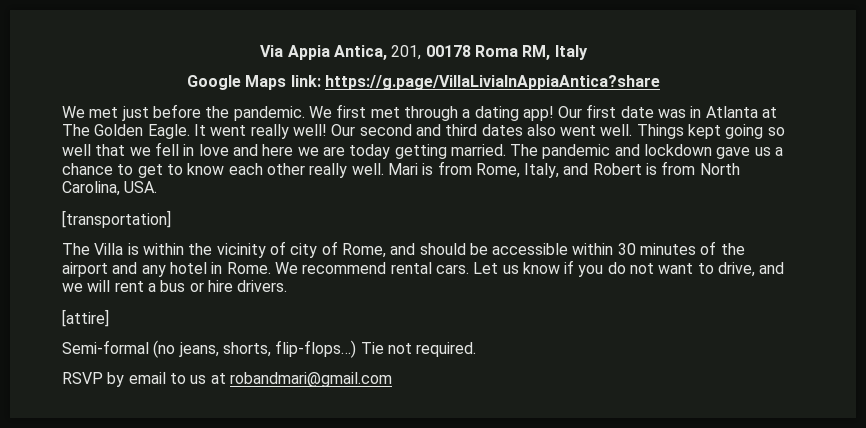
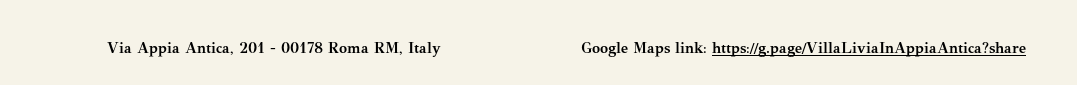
[391,45,422,60] 201, -> [238,42,276,53] 201 -
[62,104,778,121] [62,124,785,139] [62,142,784,159] [62,161,740,178] [62,181,158,196] [62,210,171,228] [62,241,745,258] [62,260,785,277] [62,280,288,292] [62,309,109,327] [62,340,477,358] [62,372,392,387] // We met just before the pandemic. We first met through a dating app! Our first date was in Atlanta at The Golden Eagle. It went really well! Our second and third dates also went well. Things kept going so well that we fell in love and here we are today getting married. The pandemic and lockdown gave us a chance to get to know each other really well. Mari is from Rome, Italy, and Robert is from North Carolina, USA. // [transportation] // The Villa is within the vicinity of city of Rome, and should be accessible within 30 minutes of the airport and any hotel in Rome. We recommend rental cars. Let us know if you do not want to drive, and we will rent a bus or hire drivers. // [attire] // Semi-formal (no jeans, shorts, flip-flops…) Tie not required. // RSVP by email to us at robandmari@gmail.com -> (1026, 49) none

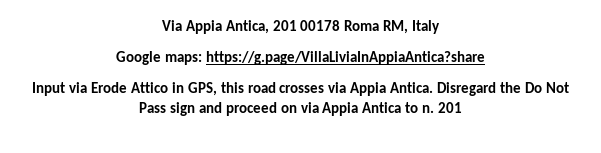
[269,48,276,53] - -> (297, 25) none
[633,42,707,57] Maps link: -> [164,54,202,65] maps:
(1026, 49) none -> [32,82,569,96] [138,102,463,116] // Input via Erode Attico in GPS, this road crosses via Appia Antica. Disregard the Do Not Pass sign and proceed on via Appia Antica to n. 201

